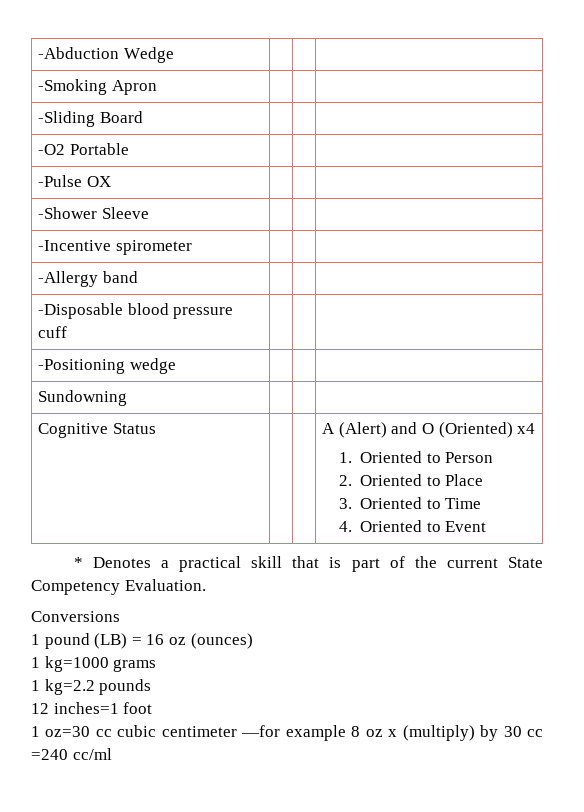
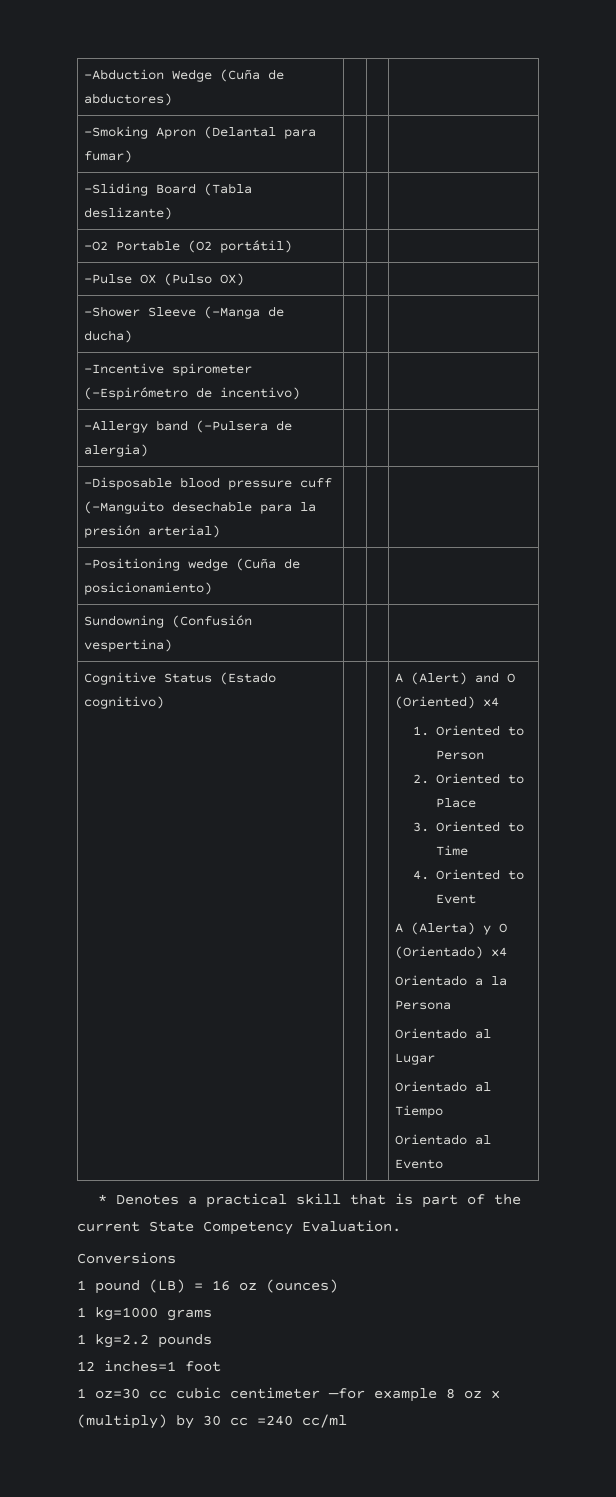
(174, 55) none -> [220,69,285,82] [84,93,173,106] (Cuña de abductores)
(157, 87) none -> [204,126,317,139] [84,150,133,163] (Delantal para fumar)
(143, 117) none -> [204,183,253,196] [84,207,173,220] (Tabla deslizante)
(129, 149) none -> [188,240,293,253] (O2 portátil)
(111, 181) none -> [164,273,245,286] (Pulso OX)
(149, 213) none -> [204,306,285,319] [84,330,133,343] (-Manga de ducha)
(192, 247) none -> [84,387,301,400] (-Espirómetro de incentivo)
(138, 277) none -> [196,420,293,433] [84,444,149,457] (-Pulsera de alergia)
(68, 332) none -> [84,501,317,514] [84,525,221,538] (-Manguito desechable para la presión arterial)
(176, 366) none -> [236,558,301,571] [84,582,213,595] (Cuña de posicionamiento)
(128, 398) none -> [172,615,253,628] [84,639,173,652] (Confusión vespertina)
(156, 428) none -> [220,672,277,685] [84,696,165,709] (Estado cognitivo)
(487, 526) none -> [395,922,508,935] [395,946,508,959] [395,975,508,986] [395,1000,452,1010] [395,1028,492,1039] [395,1053,436,1065] [395,1081,492,1092] [395,1105,444,1118] [395,1134,492,1145] [395,1159,444,1169] // A (Alerta) y O (Orientado) x4 // Orientado a la Persona // Orientado al Lugar // Orientado al Tiempo // Orientado al Evento

